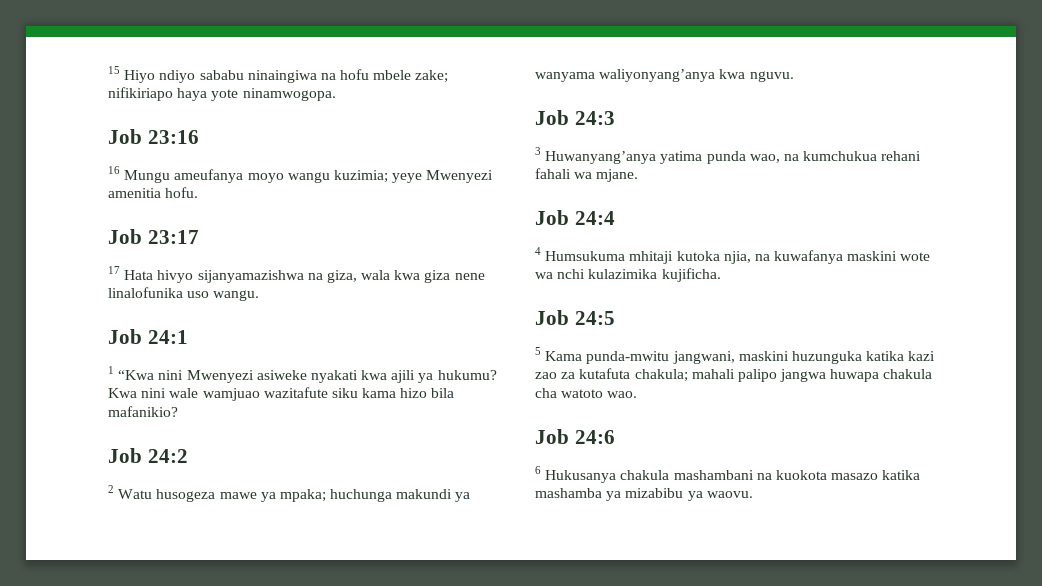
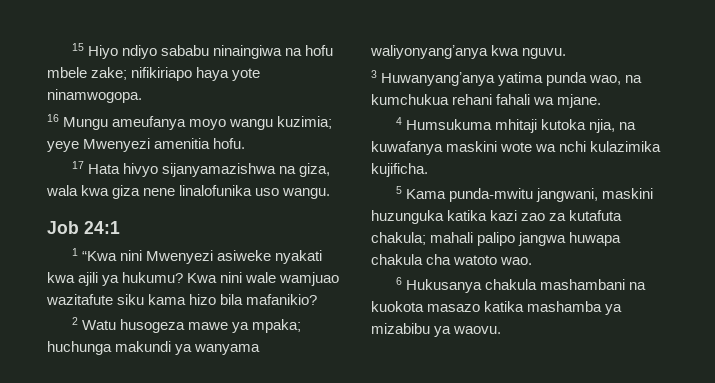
[108,129,199,144] // Job 23:16 -> (142, 96) none
[108,229,199,244] // Job 23:17 -> (246, 143) none
[108,448,188,463] // Job 24:2 -> (318, 299) none
[535,110,615,125] // Job 24:3 -> (567, 53) none
[535,210,615,225] // Job 24:4 -> (602, 101) none
[535,310,615,325] // Job 24:5 -> (428, 170) none
[535,429,615,444] // Job 24:6 -> (533, 261) none

